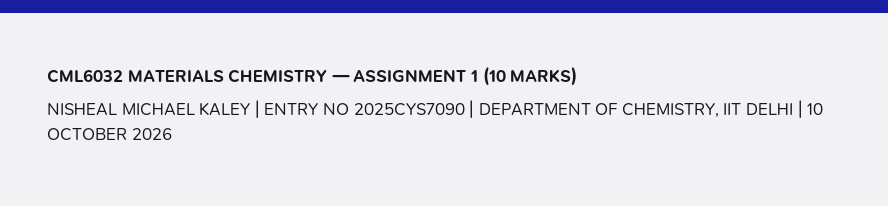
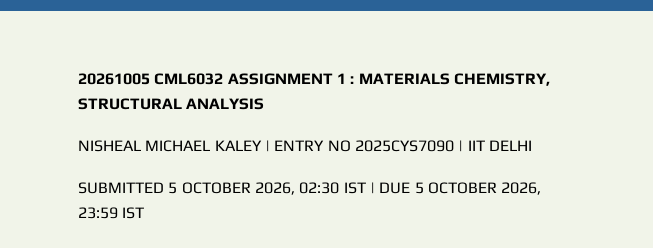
[47,66,578,86] CML6032 MATERIALS CHEMISTRY — ASSIGNMENT 1 (10 MARKS) -> [78,73,550,86] [78,98,265,110] 20261005 CML6032 ASSIGNMENT 1 : MATERIALS CHEMISTRY, STRUCTURAL ANALYSIS
[478,103,719,118] DEPARTMENT OF CHEMISTRY, -> (464, 146) none
[797,100,824,118] [47,128,172,141] | 10 OCTOBER 2026 -> [78,182,542,195] [78,207,145,219] // SUBMITTED 5 OCTOBER 2026, 02:30 IST | DUE 5 OCTOBER 2026, 23:59 IST

